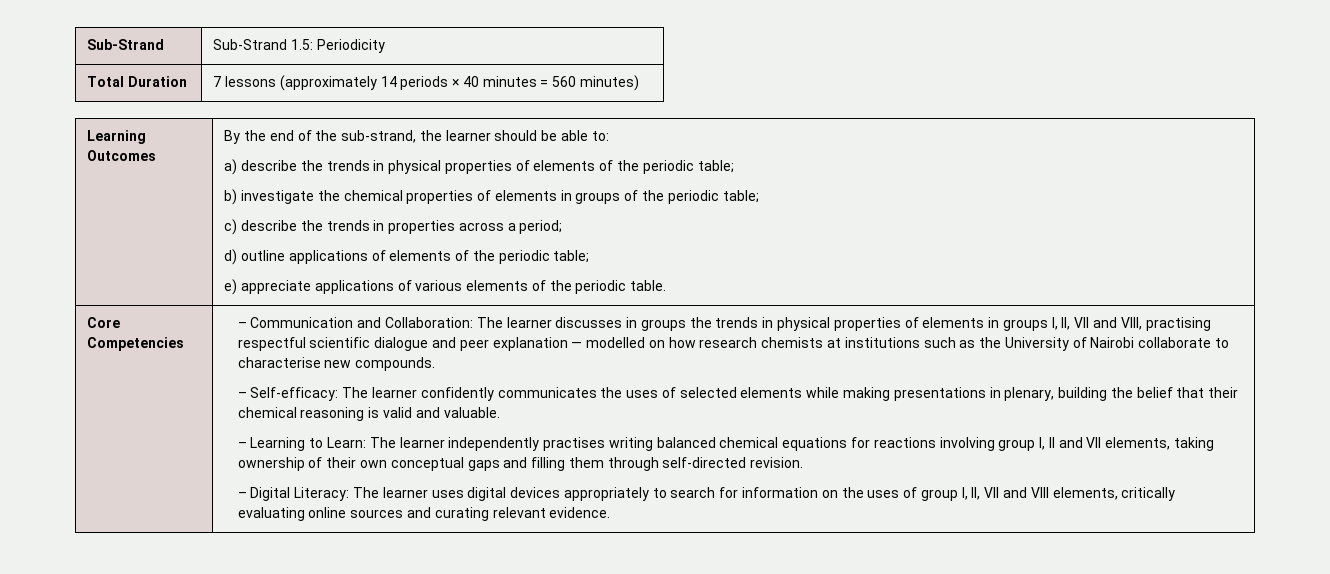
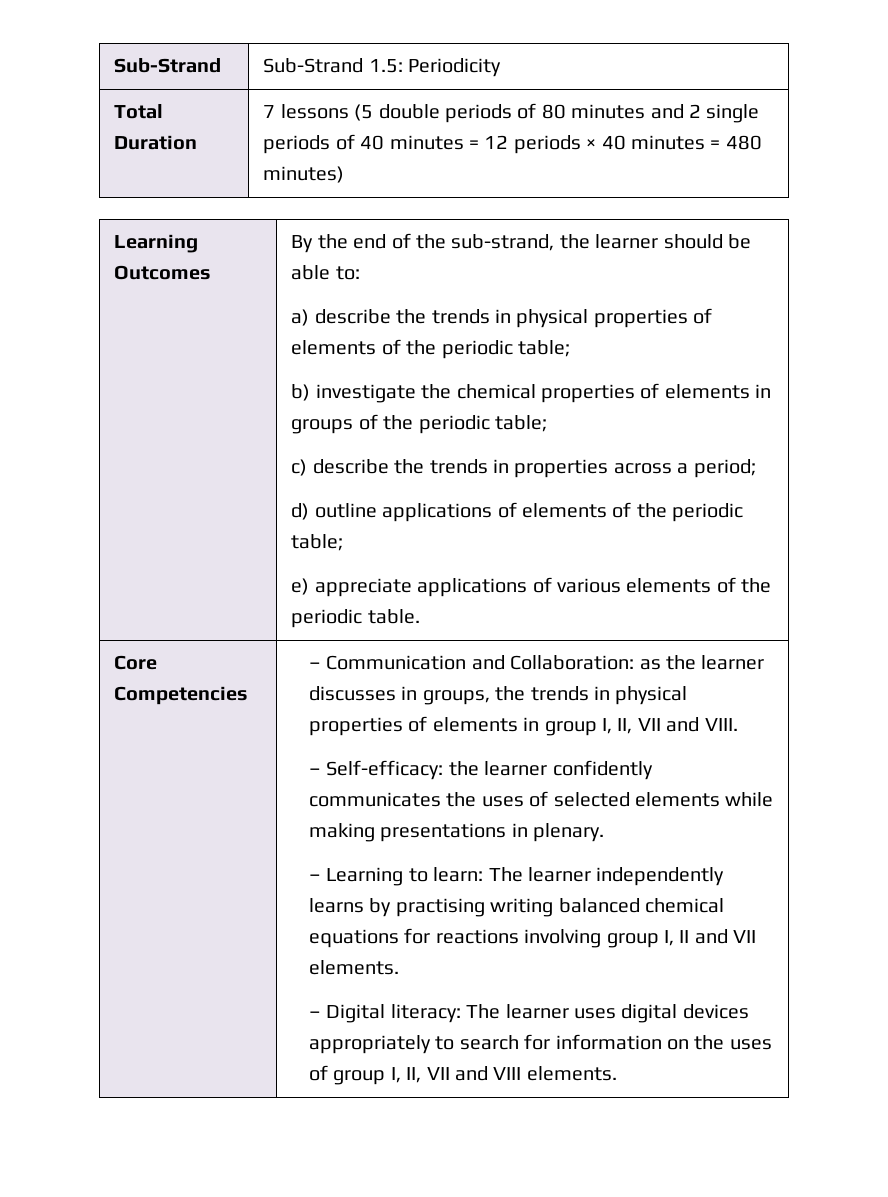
[279,75,397,91] (approximately 14 -> [354,103,760,123] [263,134,509,154] (5 double periods of 80 minutes and 2 single periods of 40 minutes = 12
[552,76,577,87] 560 -> [725,135,762,150] 480
[476,317,503,328] The -> [639,655,696,670] as the
[640,319,686,331] groups -> [422,690,490,705] groups,
[1002,317,1211,331] [237,337,1230,351] [237,357,436,371] groups I, II, VII and VIII, practising respectful scientific dialogue and peer explanation — modelled on how research chemists at institutions such as the University of Nairobi collaborate to characterise new compounds. -> [544,717,738,736] group I, II, VII and VIII.
[342,387,369,398] The -> [448,761,479,776] the
[1004,387,1239,401] [237,407,500,421] plenary, building the belief that their chemical reasoning is valid and valuable. -> [533,823,605,842] plenary.
[326,437,366,448] Learn: -> [433,867,484,882] learn:
[543,437,606,451] practises -> [308,898,485,917] learns by practising
[1105,437,1215,451] [237,457,804,471] elements, taking ownership of their own conceptual gaps and filling them through self-directed revision. -> [308,960,399,975] elements.
[294,487,350,501] Literacy: -> [390,1004,461,1023] literacy:
[1052,487,1176,501] [237,507,611,521] elements, critically evaluating online sources and curating relevant evidence. -> [526,1066,617,1081] elements.

